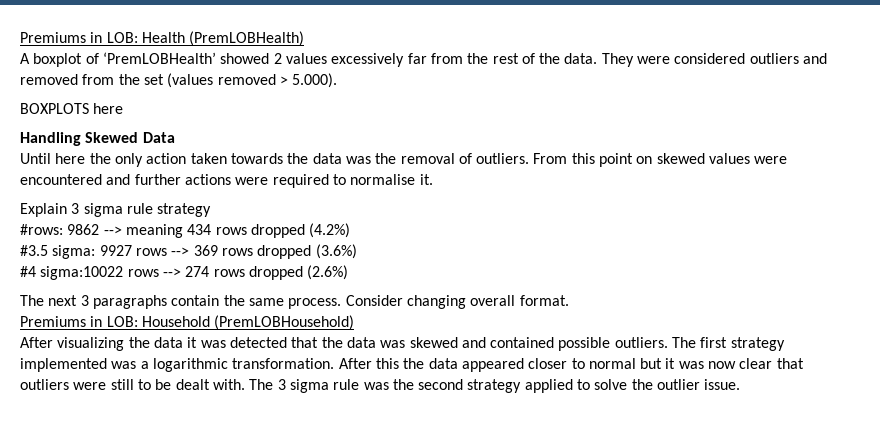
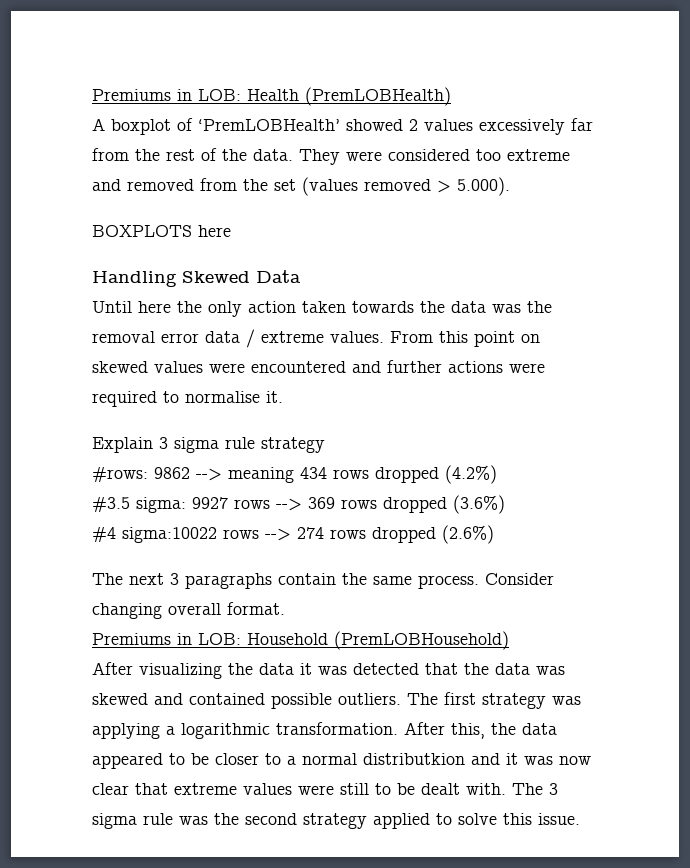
[749,53,799,64] outliers -> [476,149,570,161] too extreme
[458,153,530,164] of outliers. -> [161,329,384,348] error data / extreme values.
[20,358,137,372] implemented was -> [552,696,581,705] [92,723,160,739] was applying
[375,358,399,369] this -> [451,723,485,739] this,
[528,358,663,369] closer to normal but -> [169,753,500,765] to be closer to a normal distributkion and
[20,379,69,390] outliers -> [174,783,292,795] extreme values
[631,379,701,390] the outlier -> [503,813,532,825] this

